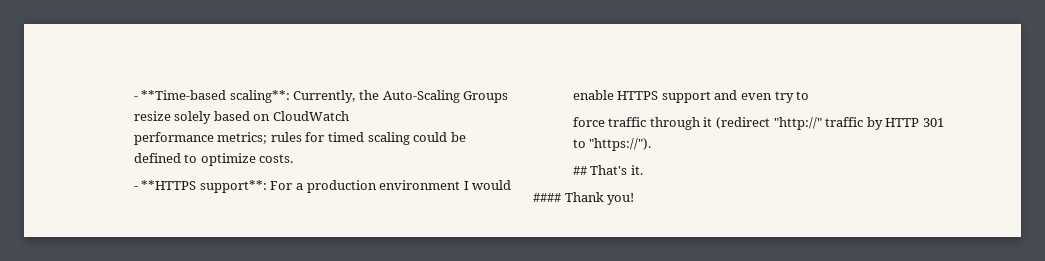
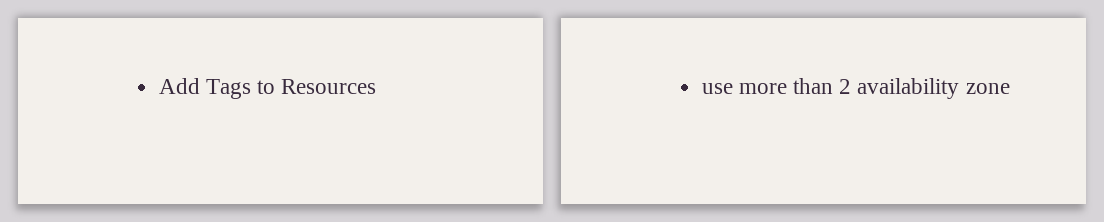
[133,90,509,103] [133,111,349,124] [133,132,466,145] [133,153,294,166] [133,180,512,193] [572,90,810,103] [572,117,944,130] [572,138,652,151] [572,165,643,175] [533,192,635,205] - **Time-based scaling**: Currently, the Auto-Scaling Groups resize solely based on CloudWatch // performance metrics; rules for timed scaling could be defined to optimize costs. // - **HTTPS support**: For a production environment I would enable HTTPS support and even try to // force traffic through it (redirect "http://" traffic by HTTP 301 to "https://"). // ## That's it. // #### Thank you! -> [158,78,377,99] [701,78,1010,99] Add Tags to Resources // use more than 2 availability zone

